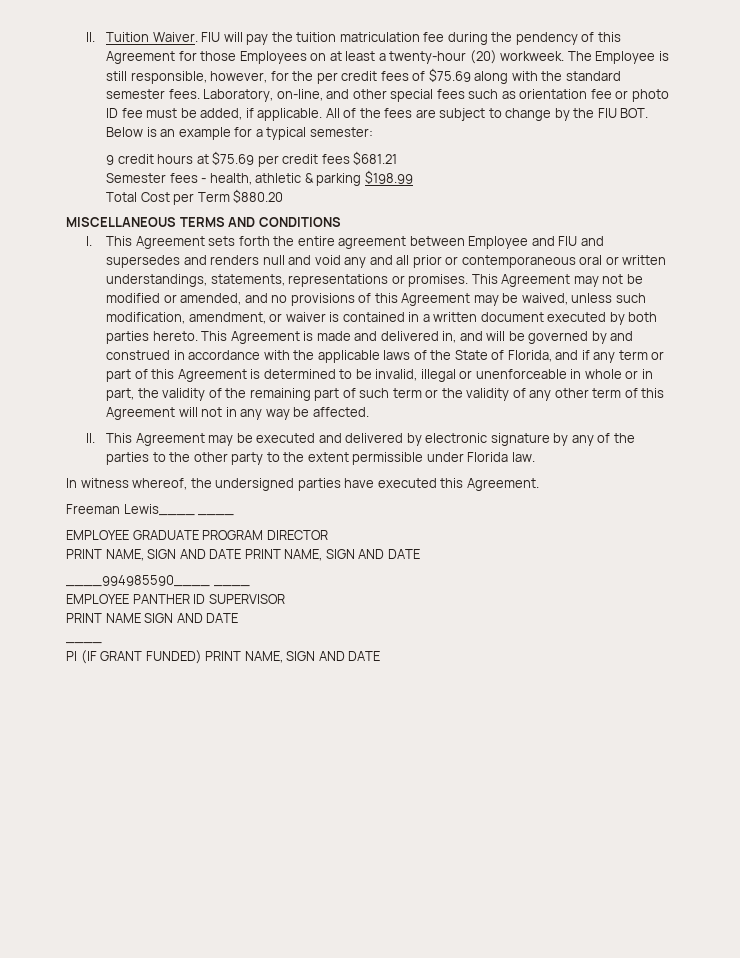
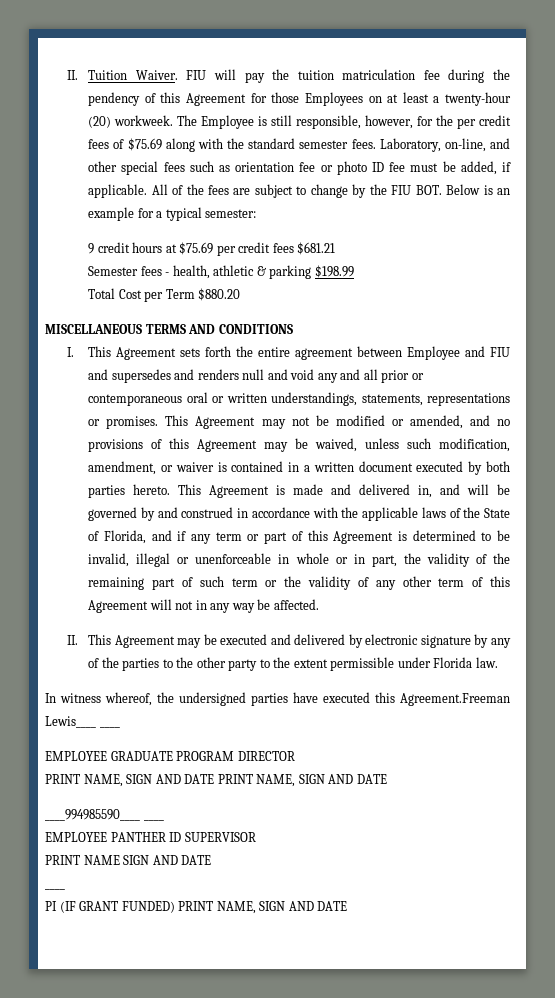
[466,478,539,491] [66,504,120,514] Agreement. // Freeman -> [400,693,510,706] Agreement.Freeman

